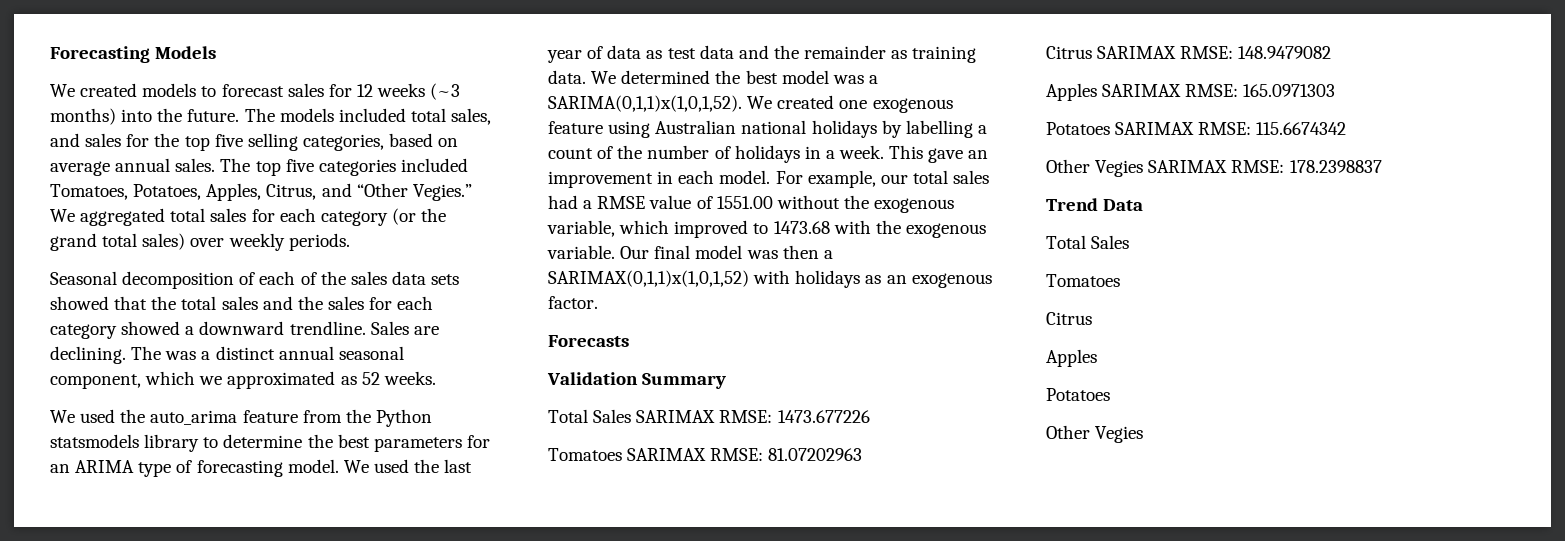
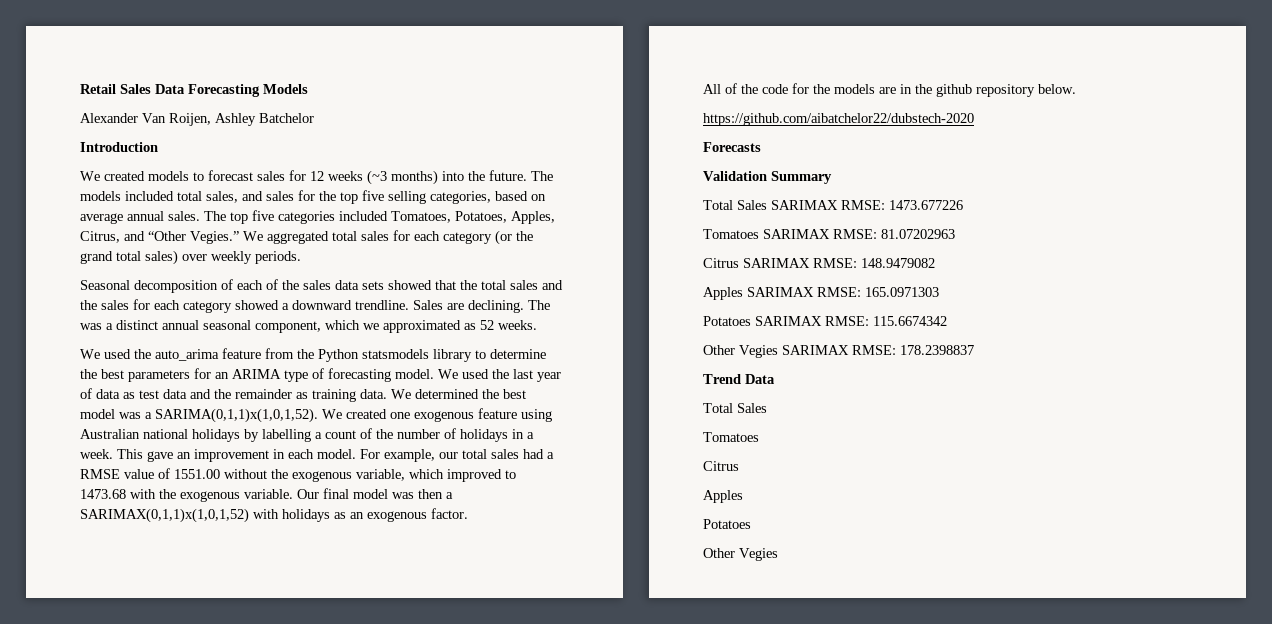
(50, 54) none -> [80,84,185,94] Retail Sales Data
(217, 52) none -> [80,113,314,126] [80,142,158,152] // Alexander Van Roijen, Ashley Batchelor // Introduction
(598, 302) none -> [703,83,1076,97] [703,113,974,126] // All of the code for the models are in the github repository below. // https://github.com/aibatchelor22/dubstech-2020

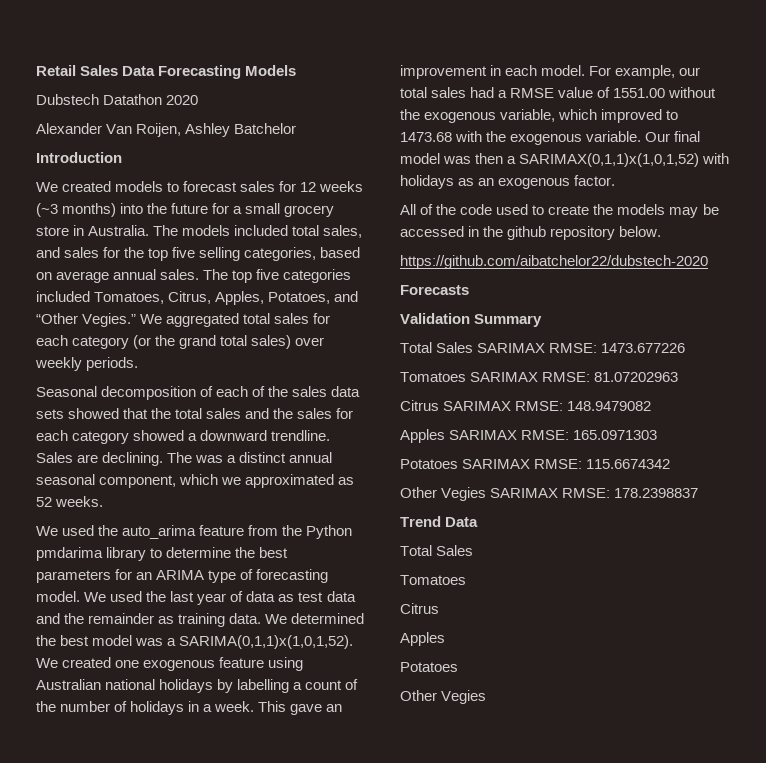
(308, 89) none -> [36,94,199,105] // Dubstech Datathon 2020
[489,170,527,181] future. -> [171,203,335,217] [36,225,150,236] future for a small grocery store in Australia.
[455,211,555,224] [80,231,120,243] Potatoes, Apples, Citrus, -> [168,291,331,305] Citrus, Apples, Potatoes,
[362,349,429,359] statsmodels -> [36,547,103,561] pmdarima
[792,83,896,94] for the models are -> [496,204,719,218] [400,226,464,237] used to create the models may be accessed

